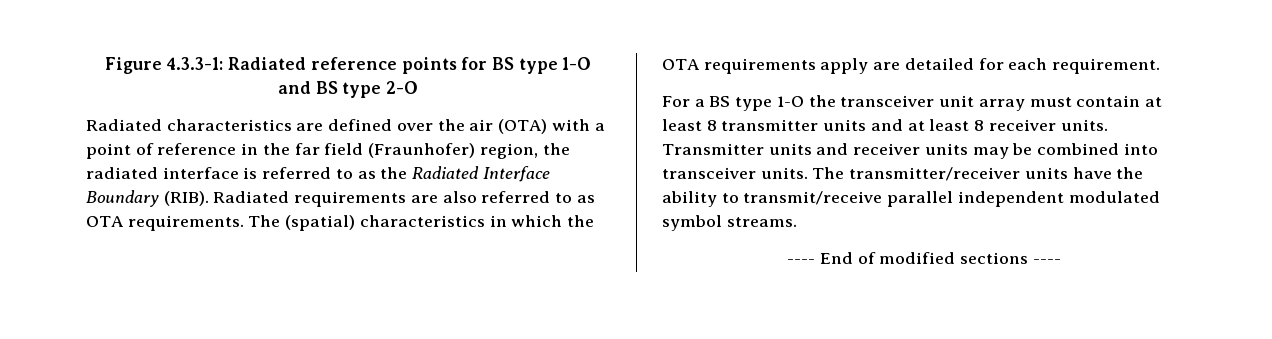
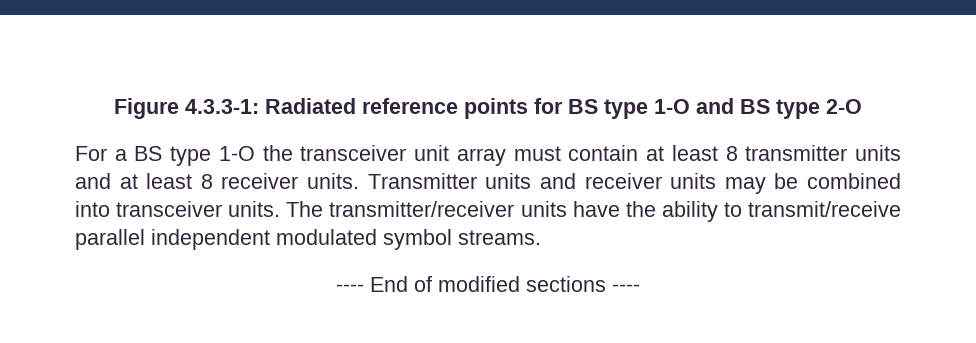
[86,119,605,134] [86,143,570,159] [86,166,550,182] [86,190,595,207] [86,215,595,231] [662,58,1161,74] // Radiated characteristics are defined over the air (OTA) with a point of reference in the far field (Fraunhofer) region, the radiated interface is referred to as the Radiated Interface Boundary (RIB). Radiated requirements are also referred to as OTA requirements. The (spatial) characteristics in which the OTA requirements apply are detailed for each requirement. -> (862, 106) none

